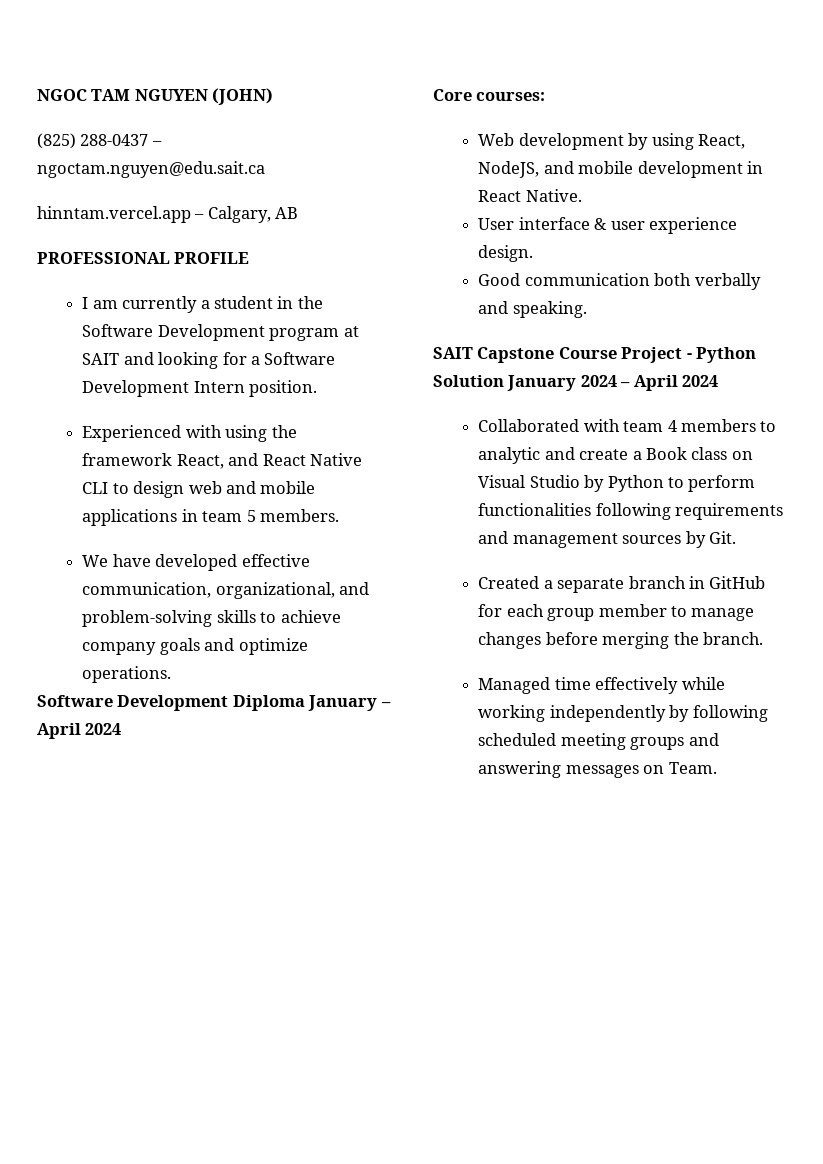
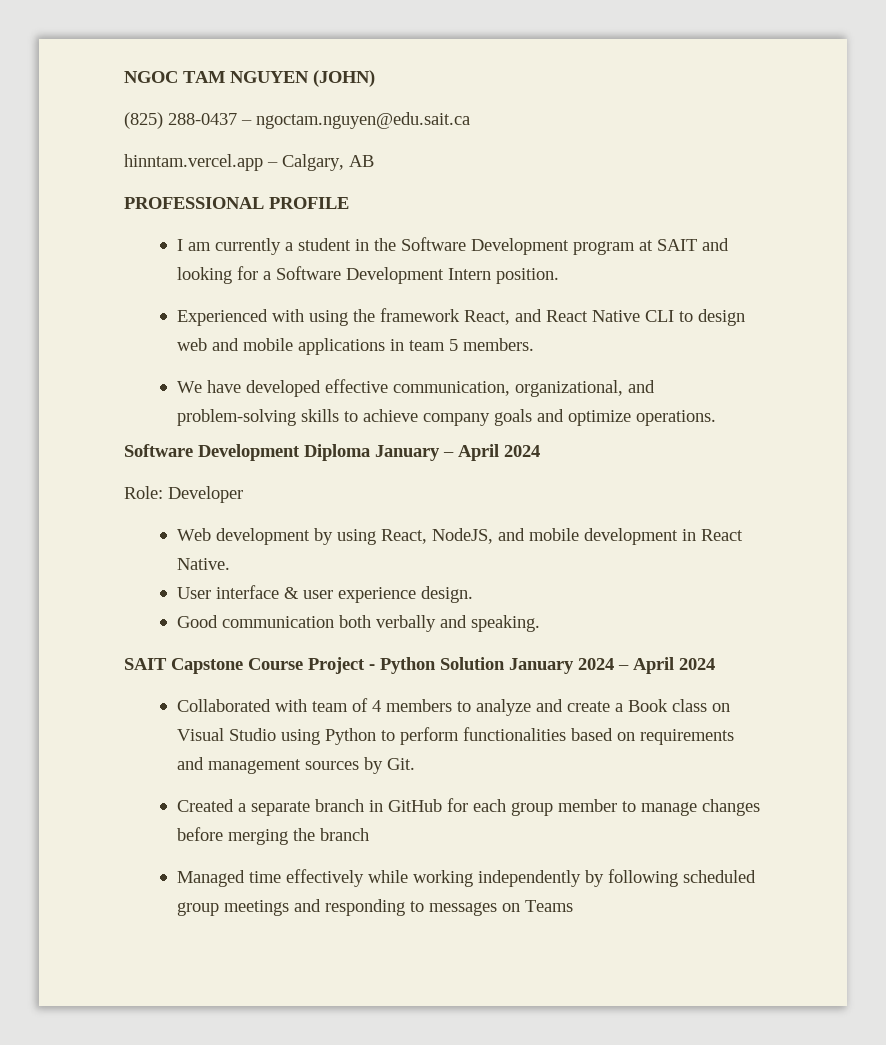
[433,89,546,101] Core courses: -> [124,486,243,503] Role: Developer
(664, 426) none -> [352,698,369,712] of
[478,447,541,464] analytic -> [476,699,532,716] analyze
[584,475,605,492] by -> [281,729,321,745] using
[595,503,671,520] following -> [571,728,636,741] based on
[702,632,763,645] branch. -> [320,828,370,841] branch
[560,733,719,750] [478,761,562,778] meeting groups and answering -> [177,899,425,916] group meetings and responding to
[668,762,717,774] Team. -> [525,900,574,912] Teams

